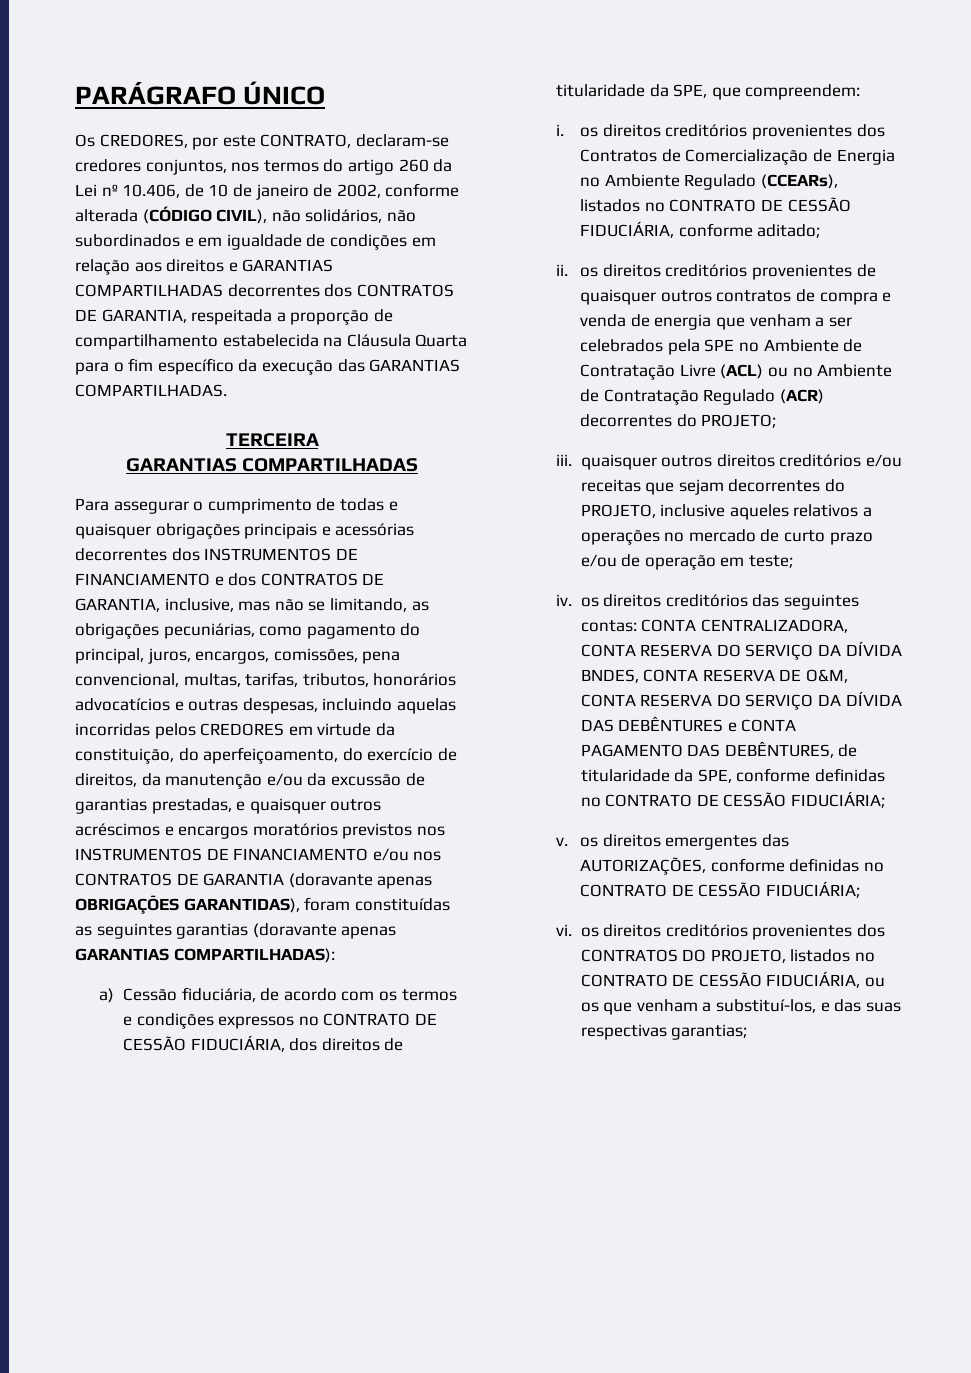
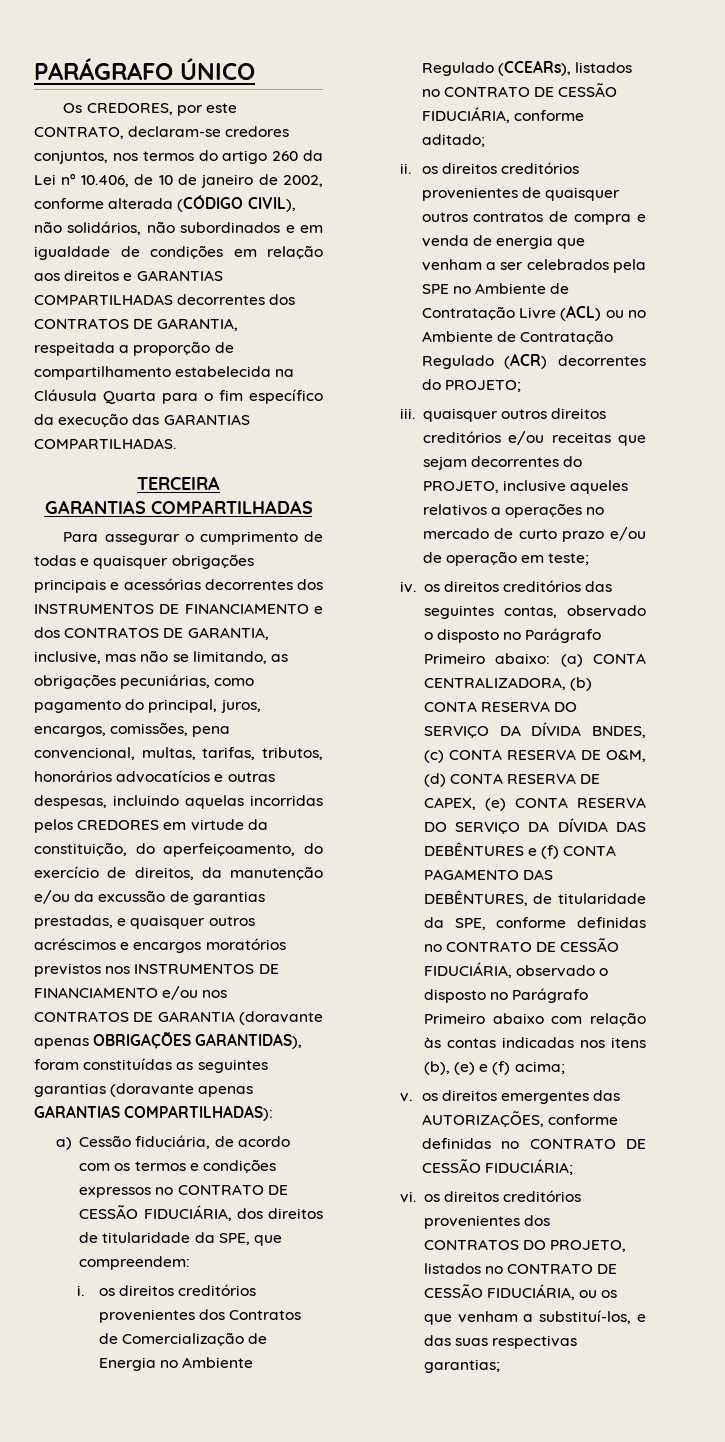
[580,620,637,632] contas: -> [503,605,646,618] [423,628,602,643] [423,653,583,667] contas, observado o disposto no Parágrafo Primeiro abaixo: (a)
(848, 626) none -> [569,677,592,691] (b)
(639, 676) none -> [423,750,444,763] (c)
(848, 676) none -> [423,773,601,787] [423,797,506,811] (d) CONTA RESERVA DE CAPEX, (e)
(737, 727) none -> [541,845,560,859] (f)
[790,791,885,808] FIDUCIÁRIA; -> [423,962,609,978] [423,988,589,1003] [423,1012,646,1026] [423,1037,646,1048] [423,1061,565,1075] FIDUCIÁRIA, observado o disposto no Parágrafo Primeiro abaixo com relação às contas indicadas nos itens (b), (e) e (f) acima;

